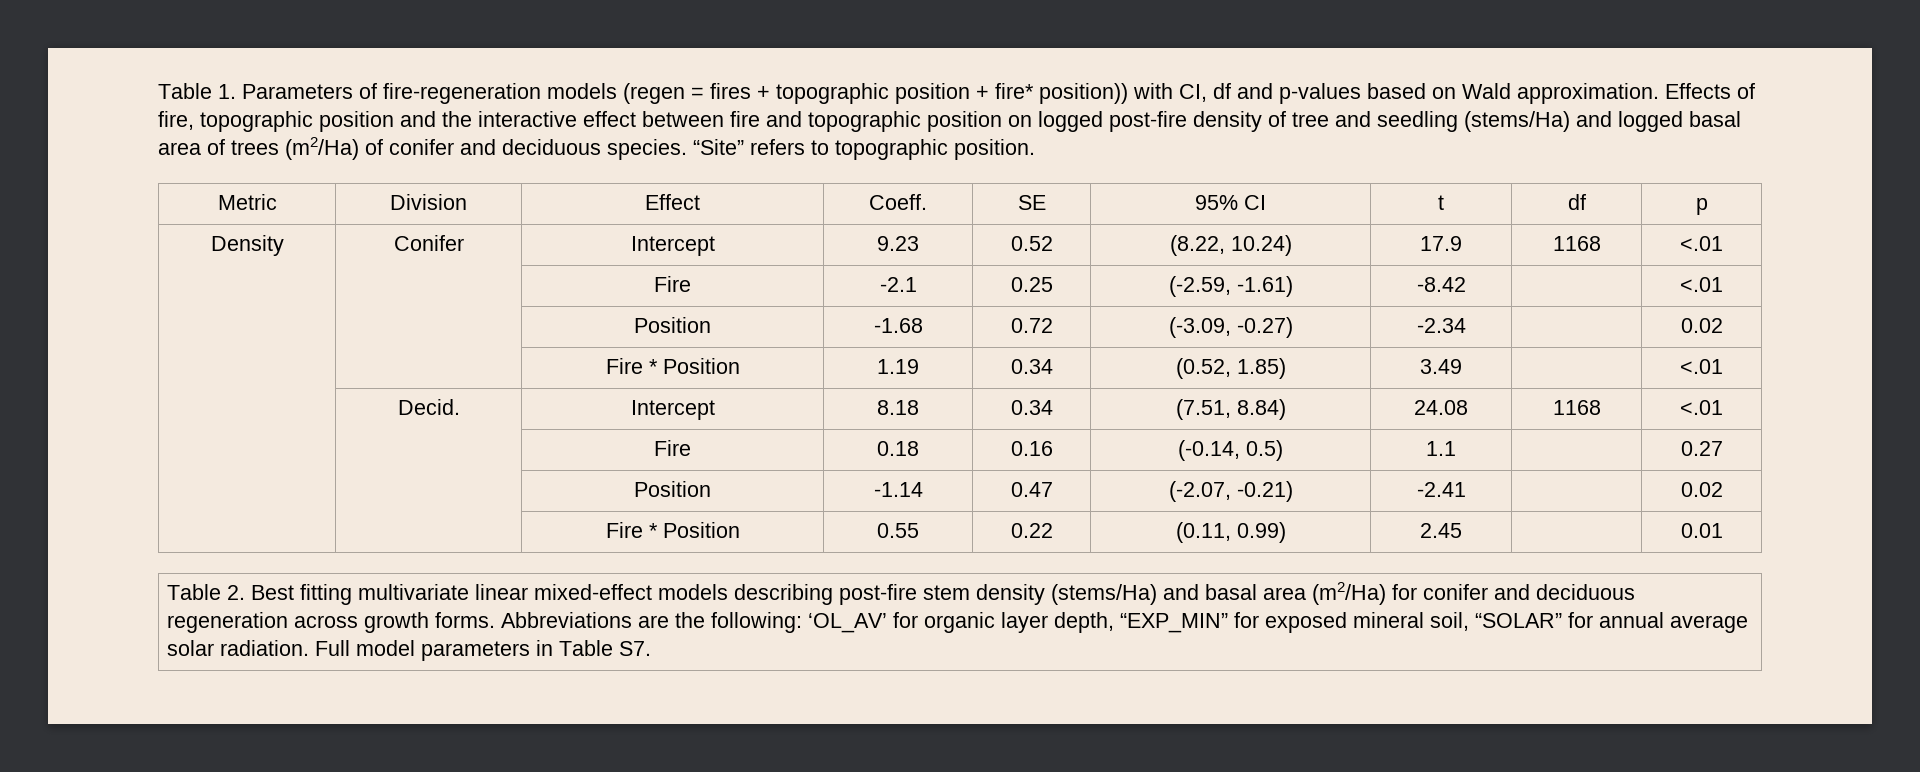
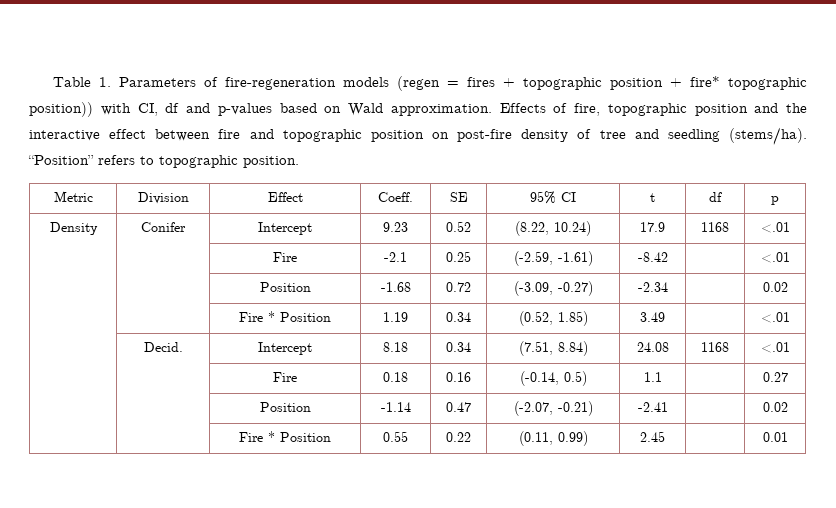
(1034, 91) none -> [728,77,808,90] topographic
[1038,111,1103,132] logged -> (449, 135) none
[1464,111,1741,132] [158,137,744,160] (stems/Ha) and logged basal area of trees (m2/Ha) of conifer and deciduous species. “Site” -> [728,127,807,145] [28,155,94,165] (stems/ha). “Position”
[167,582,1636,605] [167,612,1749,633] [167,640,652,661] // Table 2. Best fitting multivariate linear mixed-effect models describing post-fire stem density (stems/Ha) and basal area (m2/Ha) for conifer and deciduous regeneration across growth forms. Abbreviations are the following: ‘OL_AV’ for organic layer depth, “EXP_MIN” for exposed mineral soil, “SOLAR” for annual average solar radiation. Full model parameters in Table S7. -> (788, 437) none

